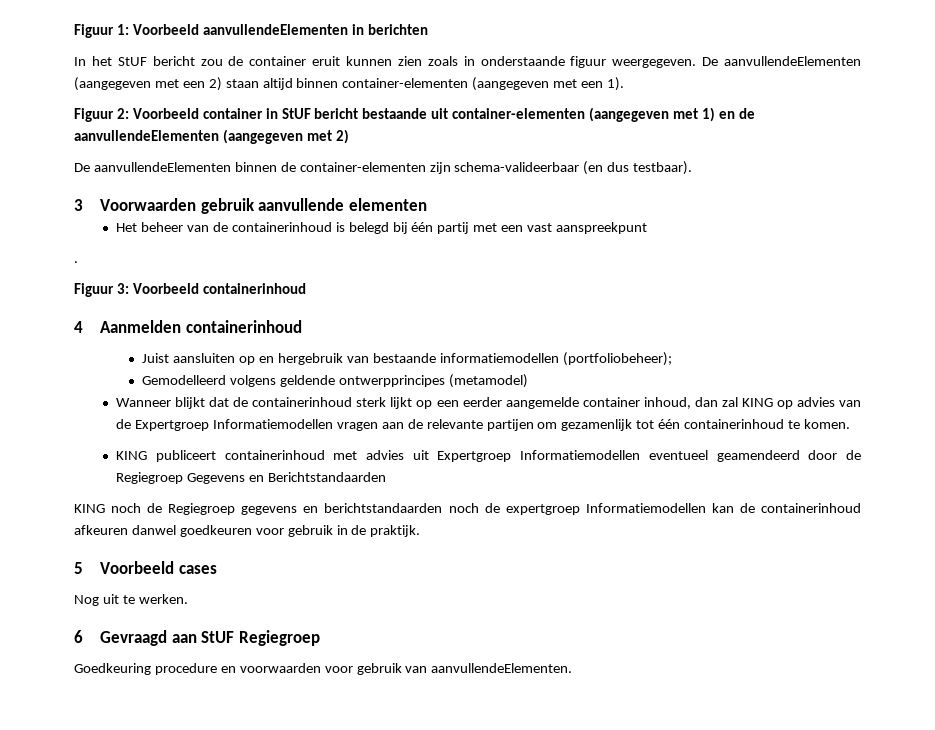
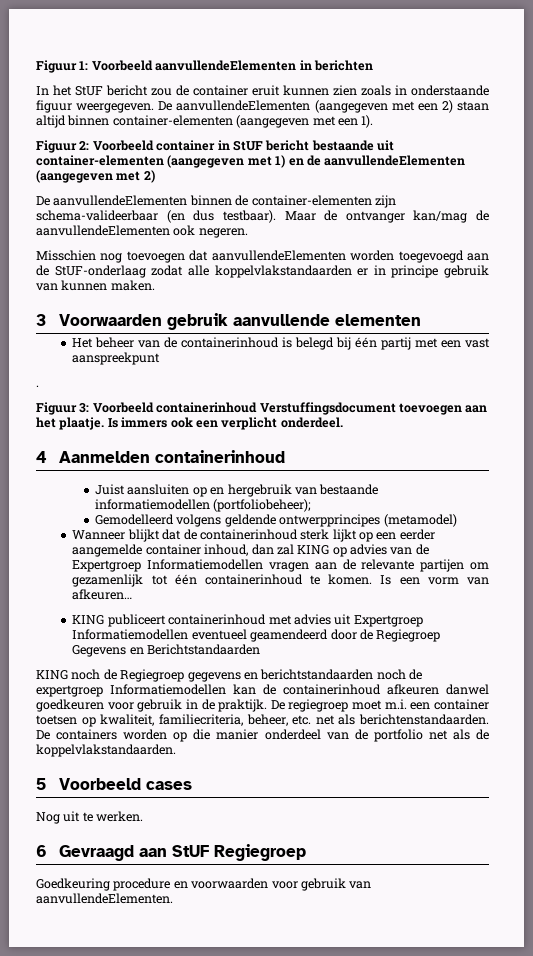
(693, 168) none -> [284,210,489,223] [36,225,248,238] [36,250,489,263] [36,265,489,278] [36,280,155,291] Maar de ontvanger kan/mag de aanvullendeElementen ook negeren. // Misschien nog toevoegen dat aanvullendeElementen worden toegevoegd aan de StUF-onderlaag zodat alle koppelvlakstandaarden er in principe gebruik van kunnen maken.
(306, 288) none -> [259,402,488,415] [36,417,343,430] Verstuffingsdocument toevoegen aan het plaatje. Is immers ook een verplicht onderdeel.
(850, 424) none -> [380,575,489,585] [72,589,133,600] Is een vorm van afkeuren…
(421, 531) none -> [270,699,489,712] [36,714,489,727] [36,729,489,742] [36,744,176,757] De regiegroep moet m.i. een container toetsen op kwaliteit, familiecriteria, beheer, etc. net als berichtenstandaarden. De containers worden op die manier onderdeel van de portfolio net als de koppelvlakstandaarden.

